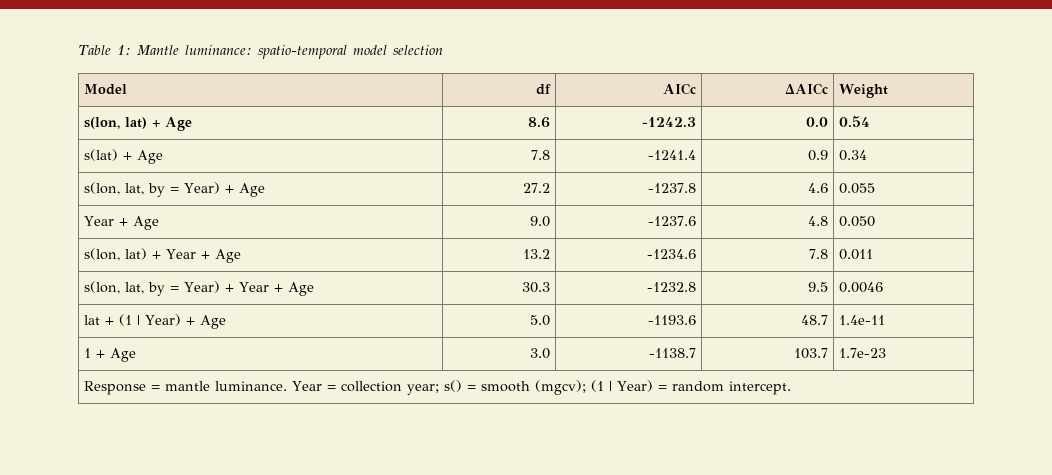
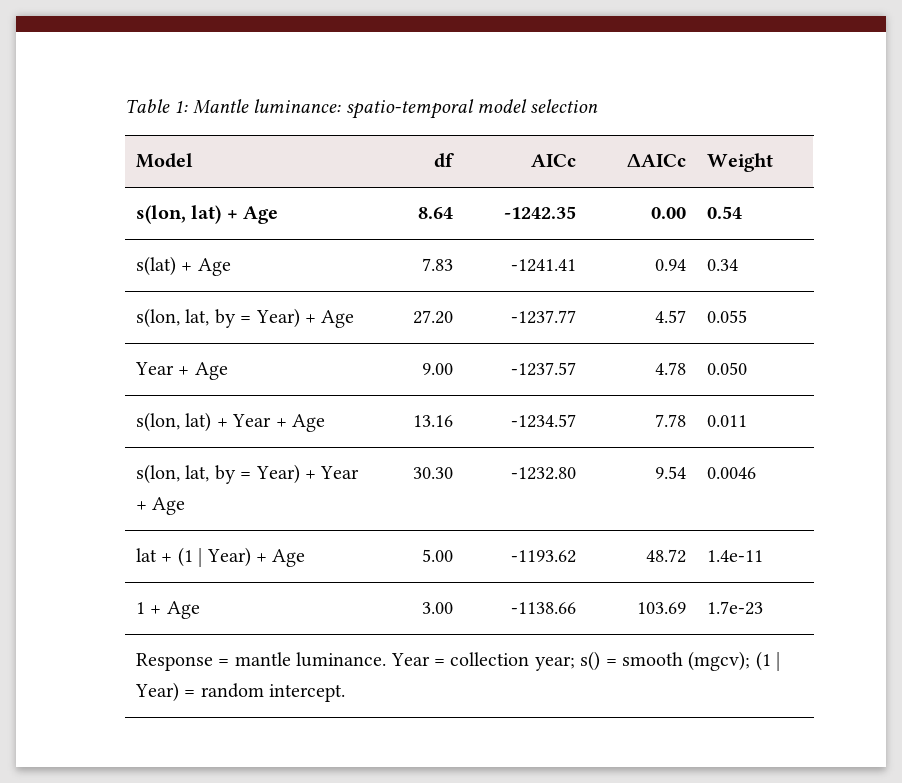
[527,117,550,128] [641,117,696,127] [805,117,828,127] 8.6 | -1242.3 | 0.0 -> [418,207,454,219] [504,206,577,219] [651,207,687,219] 8.64 | -1242.35 | 0.00
[530,150,550,160] [647,150,696,160] [807,150,828,161] 7.8 | -1241.4 | 0.9 -> [422,258,454,271] [511,259,577,272] [655,259,687,271] 7.83 | -1241.41 | 0.94
[522,183,550,193] [647,183,696,193] [807,183,828,193] 27.2 | -1237.8 | 4.6 -> [413,310,454,324] [511,310,577,324] [655,310,687,323] 27.20 | -1237.77 | 4.57
[529,216,550,227] [647,216,696,226] [807,216,828,226] 9.0 | -1237.6 | 4.8 -> [422,363,454,375] [511,362,577,376] [655,362,687,375] 9.00 | -1237.57 | 4.78
[522,249,550,259] [646,249,696,259] [808,249,828,259] 13.2 | -1234.6 | 7.8 -> [413,415,454,427] [511,414,577,428] [655,414,687,427] 13.16 | -1234.57 | 7.78
[521,282,550,293] [646,282,696,292] [807,282,828,292] 30.3 | -1232.8 | 9.5 -> [413,467,454,479] [511,467,577,480] [655,466,687,479] 30.30 | -1232.80 | 9.54
[529,315,550,326] [647,315,696,325] [800,315,828,325] 5.0 | -1193.6 | 48.7 -> [422,549,454,562] [511,550,577,563] [646,549,687,563] 5.00 | -1193.62 | 48.72
[529,348,550,359] [648,348,696,358] [793,348,828,359] 3.0 | -1138.7 | 103.7 -> [422,602,454,614] [511,602,577,614] [637,602,687,614] 3.00 | -1138.66 | 103.69

